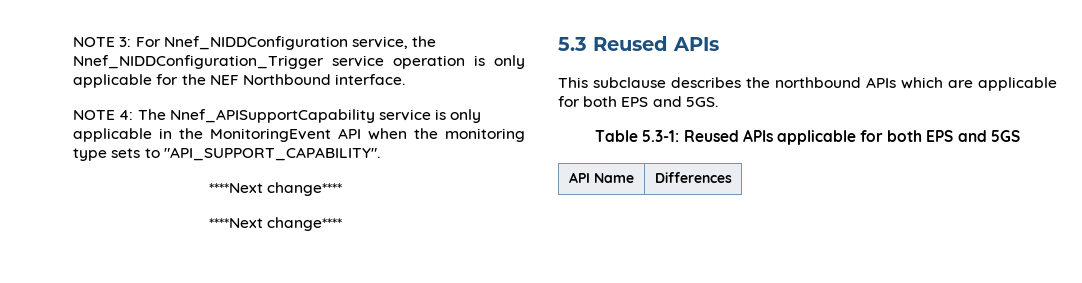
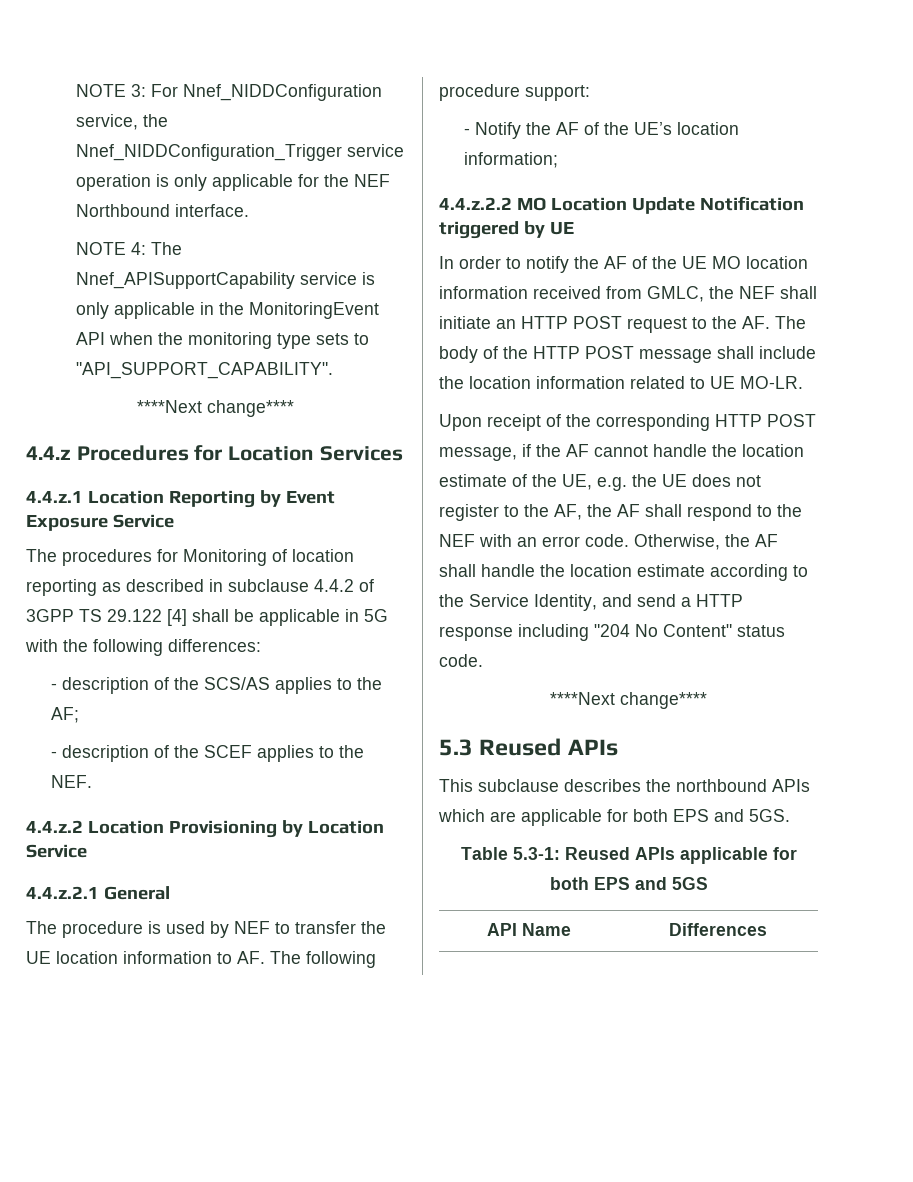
(343, 189) none -> [26,445,403,461] [26,490,335,508] [26,514,174,531] [26,549,354,566] [26,579,374,596] [26,609,388,626] [25,639,261,656] [50,677,382,694] [50,707,79,723] [50,745,364,762] [50,775,92,788] [26,820,384,838] [26,844,87,858] [26,886,170,900] [26,921,386,938] [26,951,376,968] [439,84,590,101] [463,122,739,139] [463,152,558,168] [439,196,804,214] [439,221,574,239] [439,256,808,273] [439,286,817,302] [439,316,806,333] [439,346,816,363] [439,376,803,389] [439,414,816,431] [439,444,804,461] [439,474,761,491] [439,504,802,521] [439,534,778,550] [439,564,808,581] [439,594,743,611] [439,624,785,641] [439,654,483,667] // 4.4.z Procedures for Location Services // 4.4.z.1 Location Reporting by Event Exposure Service // The procedures for Monitoring of location reporting as described in subclause 4.4.2 of 3GPP TS 29.122 [4] shall be applicable in 5G with the following differences: // - description of the SCS/AS applies to the AF; // - description of the SCEF applies to the NEF. // 4.4.z.2 Location Provisioning by Location Service // 4.4.z.2.1 General // The procedure is used by NEF to transfer the UE location information to AF. The following procedure support: // - Notify the AF of the UE’s location information; // 4.4.z.2.2 MO Location Update Notification triggered by UE // In order to notify the AF of the UE MO location information received from GMLC, the NEF shall initiate an HTTP POST request to the AF. The body of the HTTP POST message shall include the location information related to UE MO-LR. // Upon receipt of the corresponding HTTP POST message, if the AF cannot handle the location estimate of the UE, e.g. the UE does not register to the AF, the AF shall respond to the NEF with an error code. Otherwise, the AF shall handle the location estimate according to the Service Identity, and send a HTTP response including "204 No Content" status code.

